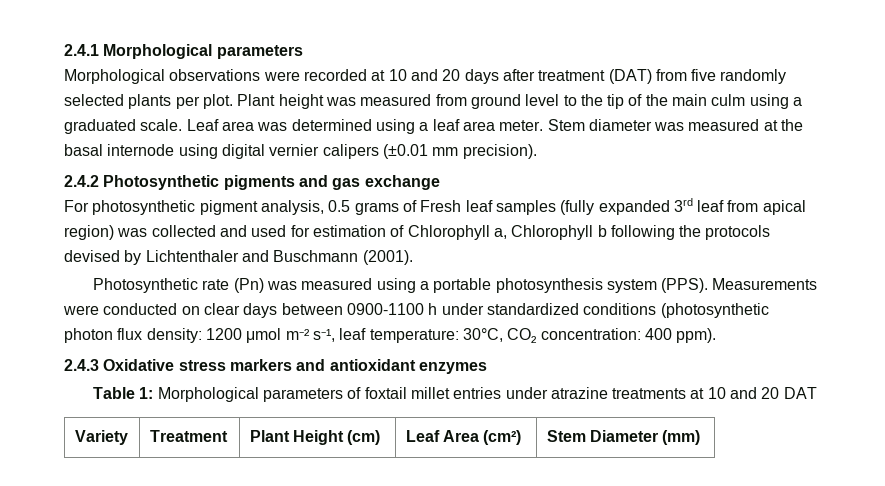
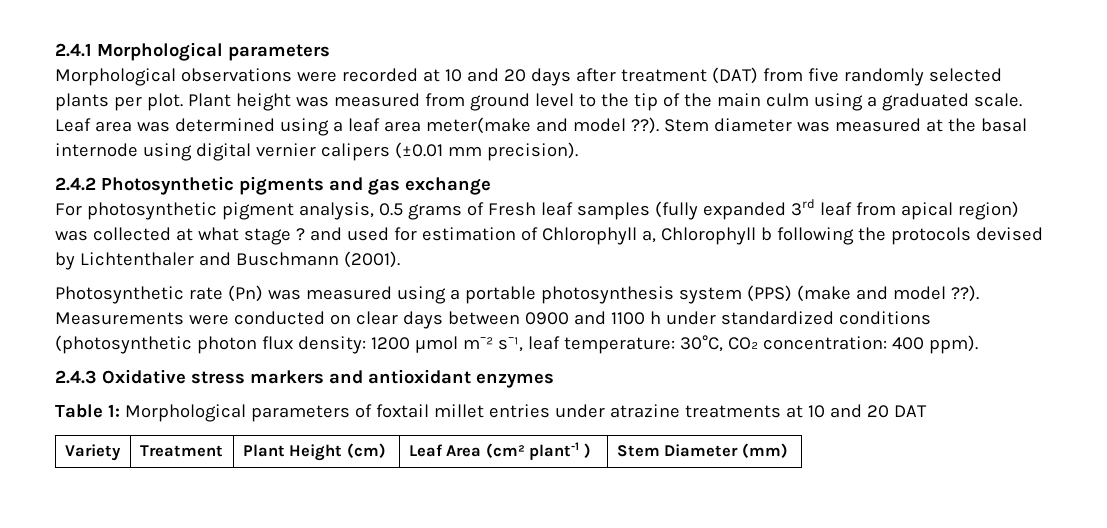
[499,120,544,131] meter. -> [425,117,659,134] meter(make and model ??).
(216, 231) none -> [175,227,305,245] at what stage ?
[661,278,709,293] (PPS). -> [746,285,979,302] (PPS) (make and model ??).
[346,303,424,315] 0900-1100 -> [524,311,645,325] 0900 and 1100
[483,430,522,445] (cm²) -> [485,442,591,460] (cm² plant-1 )

